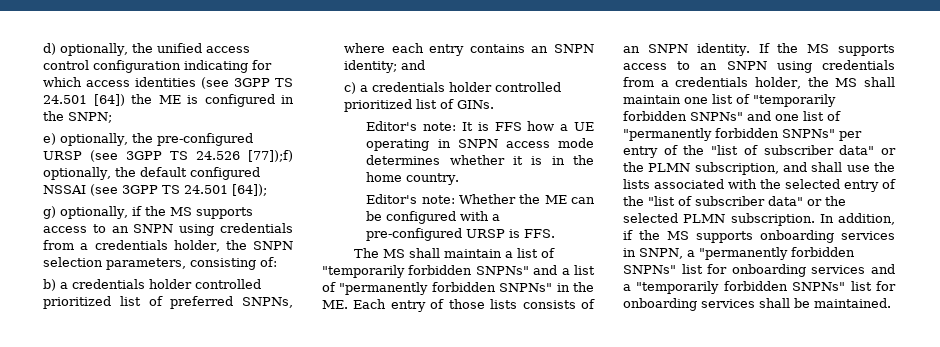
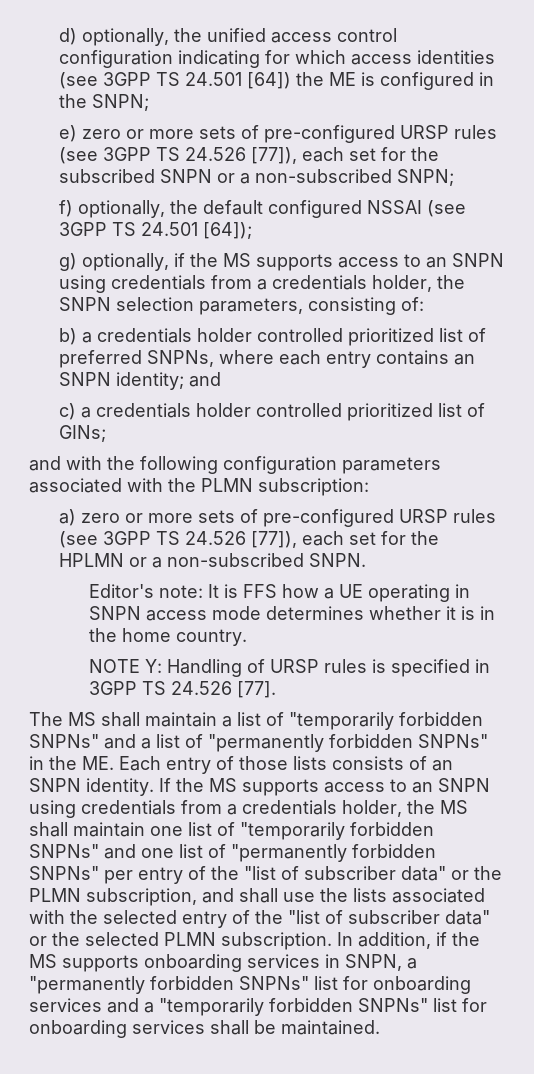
[60,133,254,146] [43,150,293,162] optionally, the pre-configured URSP (see 3GPP TS 24.526 [77]);f) -> [81,125,497,143] [58,147,439,164] [58,169,454,186] [58,200,73,217] zero or more sets of pre-configured URSP rules (see 3GPP TS 24.526 [77]), each set for the subscribed SNPN or a non-subscribed SNPN; // f)
[457,100,495,109] GINs. -> [58,425,106,442] [29,456,441,474] [29,478,369,496] [58,509,496,527] [58,531,439,548] [58,553,366,568] GINs; // and with the following configuration parameters associated with the PLMN subscription: // a) zero or more sets of pre-configured URSP rules (see 3GPP TS 24.526 [77]), each set for the HPLMN or a non-subscribed SNPN.
[366,194,595,204] [366,211,501,224] [366,228,556,241] Editor's note: Whether the ME can be configured with a pre-configured URSP is FFS. -> [88,659,490,677] [88,681,276,698] NOTE Y: Handling of URSP rules is specified in 3GPP TS 24.526 [77].

